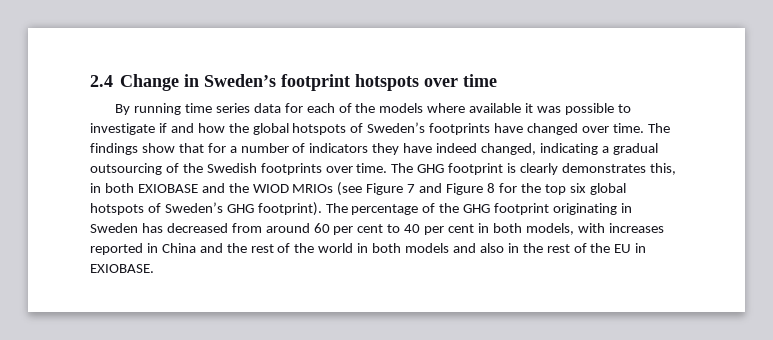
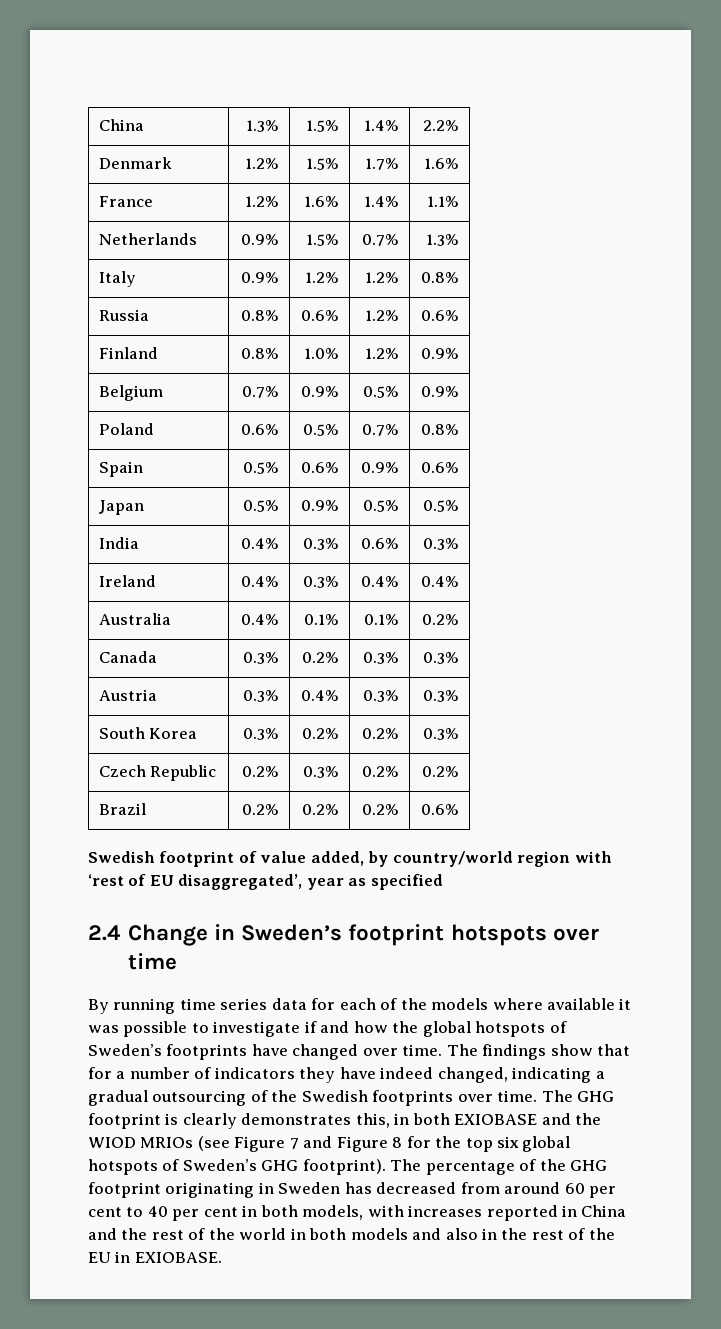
(90, 81) none -> [98,119,144,131] [246,120,280,132] [306,120,340,132] [364,120,400,131] [423,120,460,131] [98,157,172,169] [245,158,280,169] [306,158,340,170] [365,158,400,170] [424,158,460,169] [98,196,153,207] [245,196,280,207] [304,196,340,207] [364,196,400,207] [427,196,460,207] [98,233,197,245] [241,234,280,245] [306,234,340,246] [362,234,400,246] [426,234,460,246] [98,271,136,287] [241,272,280,283] [305,272,340,283] [365,272,400,283] [421,272,460,283] [98,309,149,321] [241,310,280,321] [301,310,340,321] [365,310,400,321] [421,310,460,321] [98,347,158,359] [241,348,280,359] [304,348,340,359] [365,348,400,359] [421,348,460,359] [98,385,163,401] [242,386,280,398] [301,386,340,397] [363,386,400,398] [421,386,460,397] [98,423,154,435] [241,424,280,435] [303,424,340,436] [362,424,400,436] [421,424,460,435] [98,461,143,477] [243,462,280,474] [301,462,340,473] [361,462,400,473] [421,462,460,473] [98,500,144,515] [243,500,280,512] [301,500,340,511] [363,500,400,512] [423,500,460,512] [98,537,139,549] [241,538,280,549] [303,538,340,550] [361,538,400,549] [423,538,460,550] [98,575,156,587] [241,576,280,587] [303,576,340,588] [361,576,400,587] [421,576,460,587] [98,613,171,625] [241,614,280,625] [304,614,340,625] [364,614,400,625] [422,614,460,625] [98,651,157,663] [243,652,280,664] [302,652,340,663] [363,652,400,664] [423,652,460,664] [98,689,157,701] [243,690,280,702] [301,690,340,701] [363,690,400,702] [423,690,460,702] [98,727,198,739] [243,728,280,740] [302,728,340,739] [362,728,400,739] [423,728,460,740] [98,765,217,781] [242,766,280,777] [303,766,340,778] [362,766,400,777] [422,766,460,777] [98,803,146,815] [242,804,280,815] [302,804,340,815] [362,804,400,815] [421,804,460,815] [88,851,612,867] [88,874,443,890] China | 1.3% | 1.5% | 1.4% | 2.2% // Denmark | 1.2% | 1.5% | 1.7% | 1.6% // France | 1.2% | 1.6% | 1.4% | 1.1% // Netherlands | 0.9% | 1.5% | 0.7% | 1.3% // Italy | 0.9% | 1.2% | 1.2% | 0.8% // Russia | 0.8% | 0.6% | 1.2% | 0.6% // Finland | 0.8% | 1.0% | 1.2% | 0.9% // Belgium | 0.7% | 0.9% | 0.5% | 0.9% // Poland | 0.6% | 0.5% | 0.7% | 0.8% // Spain | 0.5% | 0.6% | 0.9% | 0.6% // Japan | 0.5% | 0.9% | 0.5% | 0.5% // India | 0.4% | 0.3% | 0.6% | 0.3% // Ireland | 0.4% | 0.3% | 0.4% | 0.4% // Australia | 0.4% | 0.1% | 0.1% | 0.2% // Canada | 0.3% | 0.2% | 0.3% | 0.3% // Austria | 0.3% | 0.4% | 0.3% | 0.3% // South Korea | 0.3% | 0.2% | 0.2% | 0.3% // Czech Republic | 0.2% | 0.3% | 0.2% | 0.2% // Brazil | 0.2% | 0.2% | 0.2% | 0.6% // Swedish footprint of value added, by country/world region with ‘rest of EU disaggregated’, year as specified //

